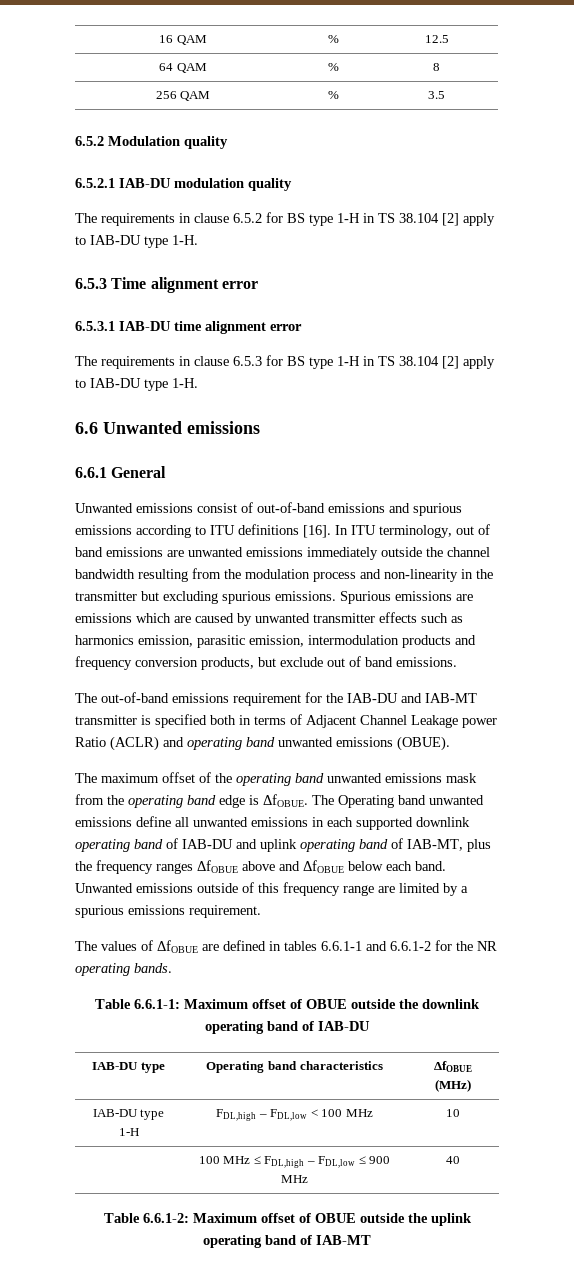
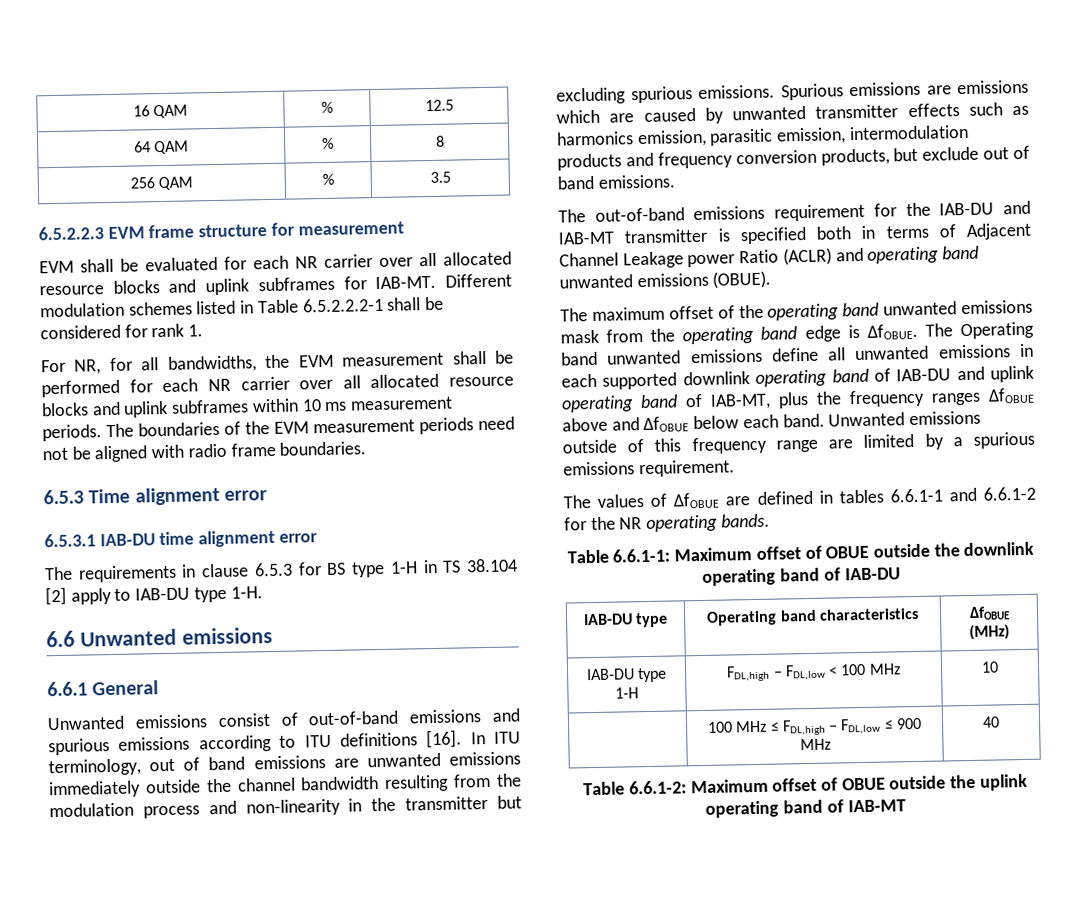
[75,136,228,149] [75,178,292,191] [75,212,495,226] [75,235,198,248] 6.5.2 Modulation quality // 6.5.2.1 IAB-DU modulation quality // The requirements in clause 6.5.2 for BS type 1-H in TS 38.104 [2] apply to IAB-DU type 1-H. -> [38,221,404,241] [39,251,512,274] [39,273,513,296] [40,296,445,318] [40,323,204,340] [41,350,515,375] [41,373,514,398] [41,396,454,418] [42,416,515,442] [42,441,367,463] 6.5.2.2.3 EVM frame structure for measurement // EVM shall be evaluated for each NR carrier over all allocated resource blocks and uplink subframes for IAB-MT. Different modulation schemes listed in Table 6.5.2.2.2-1 shall be considered for rank 1. // For NR, for all bandwidths, the EVM measurement shall be performed for each NR carrier over all allocated resource blocks and uplink subframes within 10 ms measurement periods. The boundaries of the EVM measurement periods need not be aligned with radio frame boundaries.

